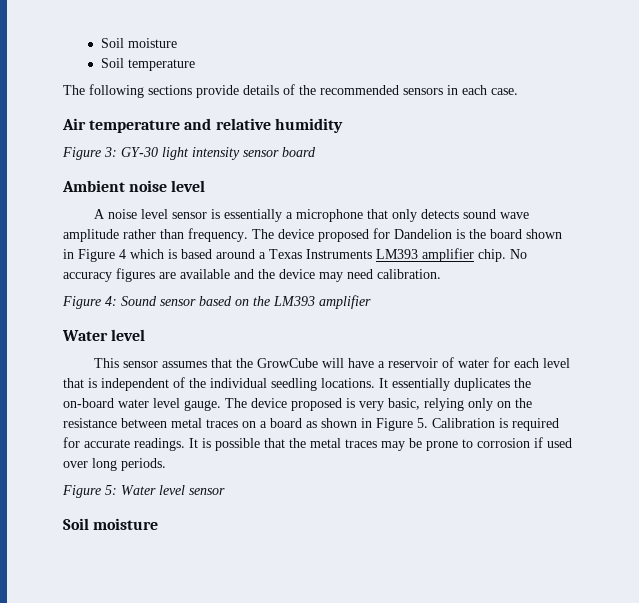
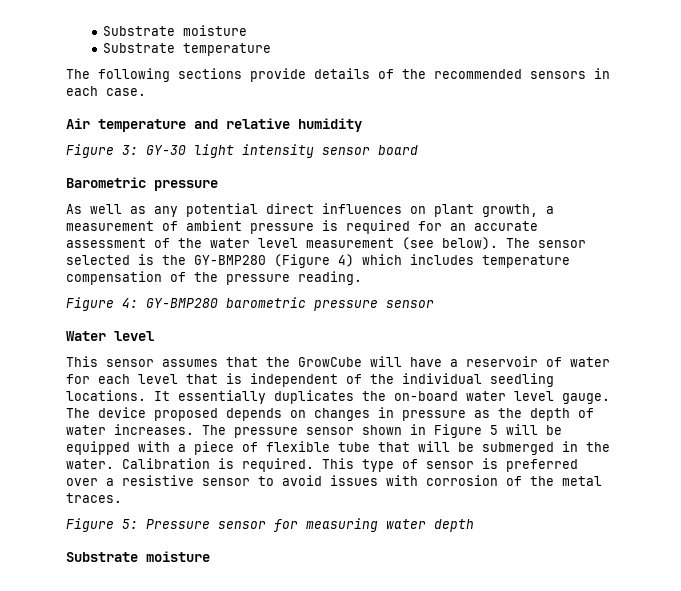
[100,38,124,48] Soil -> [103,26,176,36] Substrate
[100,58,124,68] Soil -> [103,43,176,53] Substrate
[62,180,206,192] [94,209,530,222] [63,228,562,242] [63,248,527,262] [63,268,441,282] [62,295,371,309] Ambient noise level // A noise level sensor is essentially a microphone that only detects sound wave amplitude rather than frequency. The device proposed for Dandelion is the board shown in Figure 4 which is based around a Texas Instruments LM393 amplifier chip. No accuracy figures are available and the device may need calibration. // Figure 4: Sound sensor based on the LM393 amplifier -> [66,177,218,191] [66,203,554,217] [66,220,538,234] [66,237,586,250] [66,254,570,268] [66,271,362,285] [66,297,434,311] Barometric pressure // As well as any potential direct influences on plant growth, a measurement of ambient pressure is required for an accurate assessment of the water level measurement (see below). The sensor selected is the GY-BMP280 (Figure 4) which includes temperature compensation of the pressure reading. // Figure 4: GY-BMP280 barometric pressure sensor
[346,398,532,411] [63,418,559,431] [63,437,572,451] [63,458,166,471] is very basic, relying only on the resistance between metal traces on a board as shown in Figure 5. Calibration is required for accurate readings. It is possible that the metal traces may be prone to corrosion if used over long periods. -> [226,407,594,421] [66,424,562,438] [66,441,610,455] [66,458,578,472] [66,475,602,486] [66,493,122,503] depends on changes in pressure as the depth of water increases. The pressure sensor shown in Figure 5 will be equipped with a piece of flexible tube that will be submerged in the water. Calibration is required. This type of sensor is preferred over a resistive sensor to avoid issues with corrosion of the metal traces.
[121,485,225,495] [63,518,89,530] Water level sensor // Soil -> [146,518,474,532] [66,552,138,562] Pressure sensor for measuring water depth // Substrate

